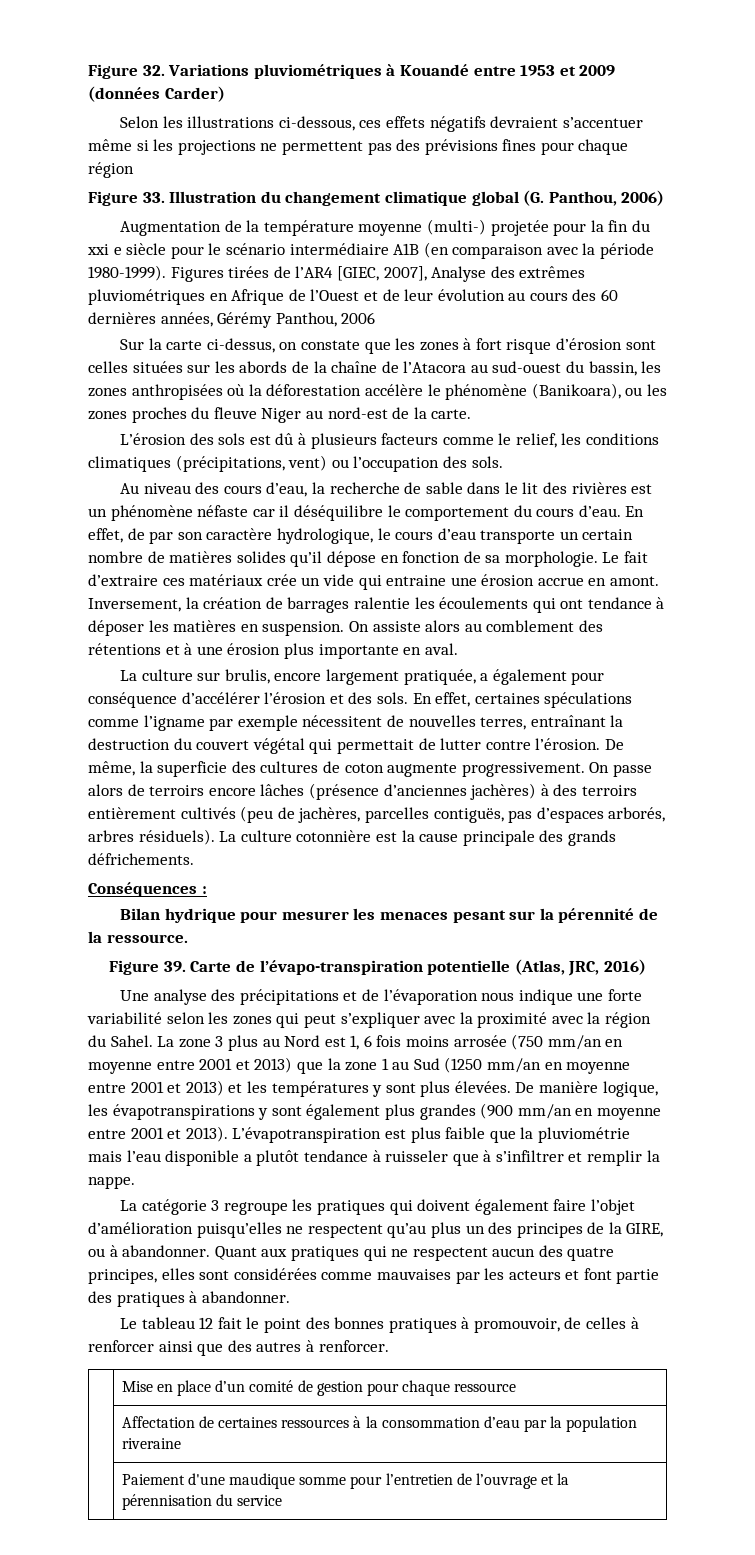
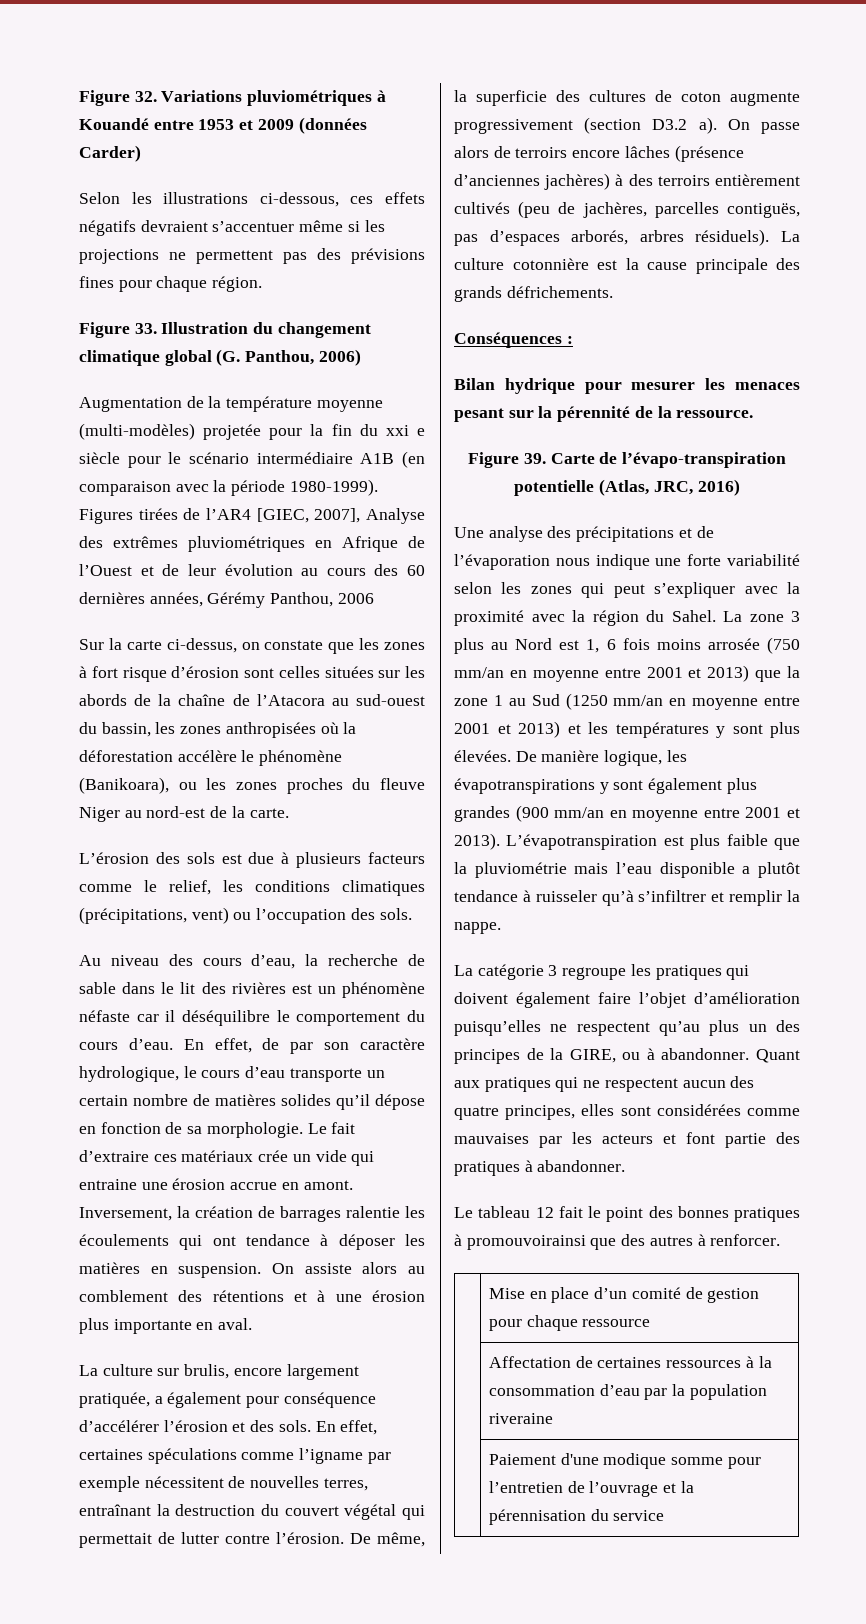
[88,162,134,178] région -> [212,276,263,292] région.
[426,219,486,235] (multi-) -> [79,423,195,440] (multi-modèles)
[275,433,294,445] dû -> [248,852,275,864] due
[461,762,585,777] progressivement. -> [454,117,717,134] progressivement (section D3.2 a).
[452,1150,492,1166] que à -> [601,890,634,906] qu’à
[473,1317,639,1333] [88,1340,193,1352] promouvoir, de celles à renforcer ainsi -> [466,1235,586,1250] promouvoirainsi
[228,1473,295,1489] maudique -> [603,1453,667,1469] modique

